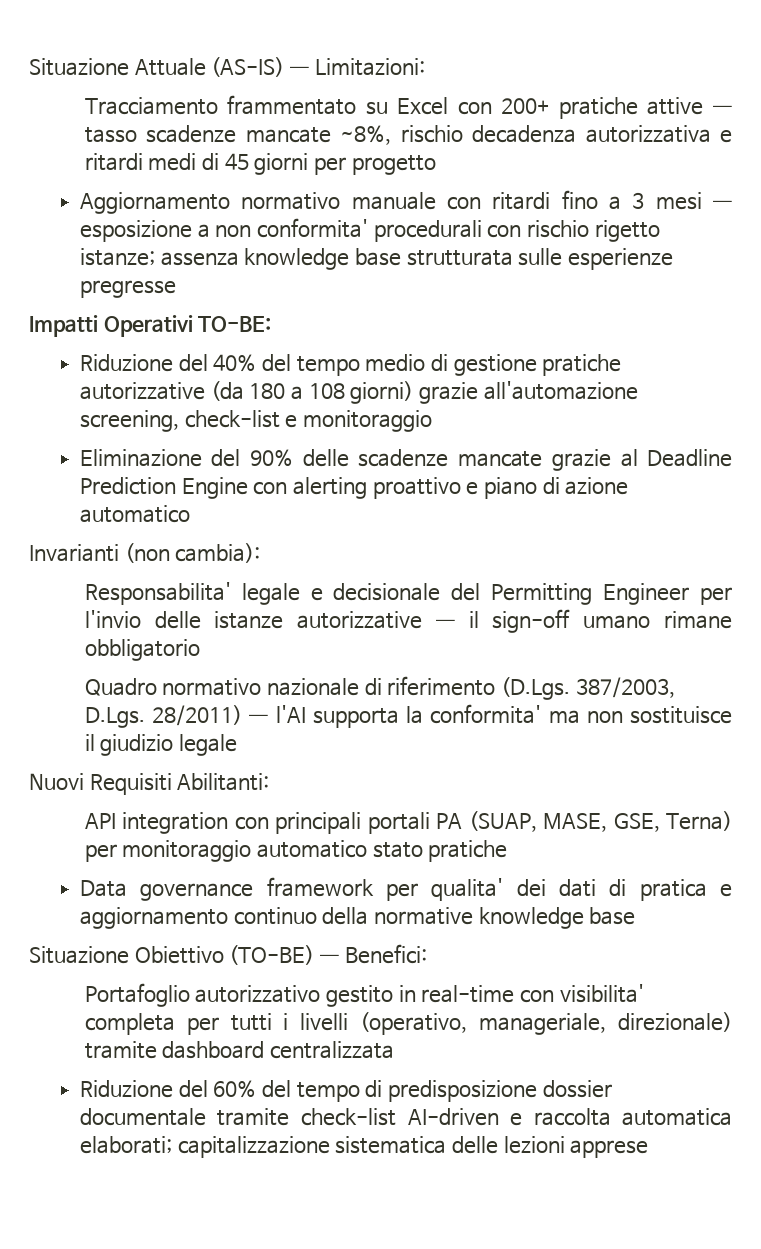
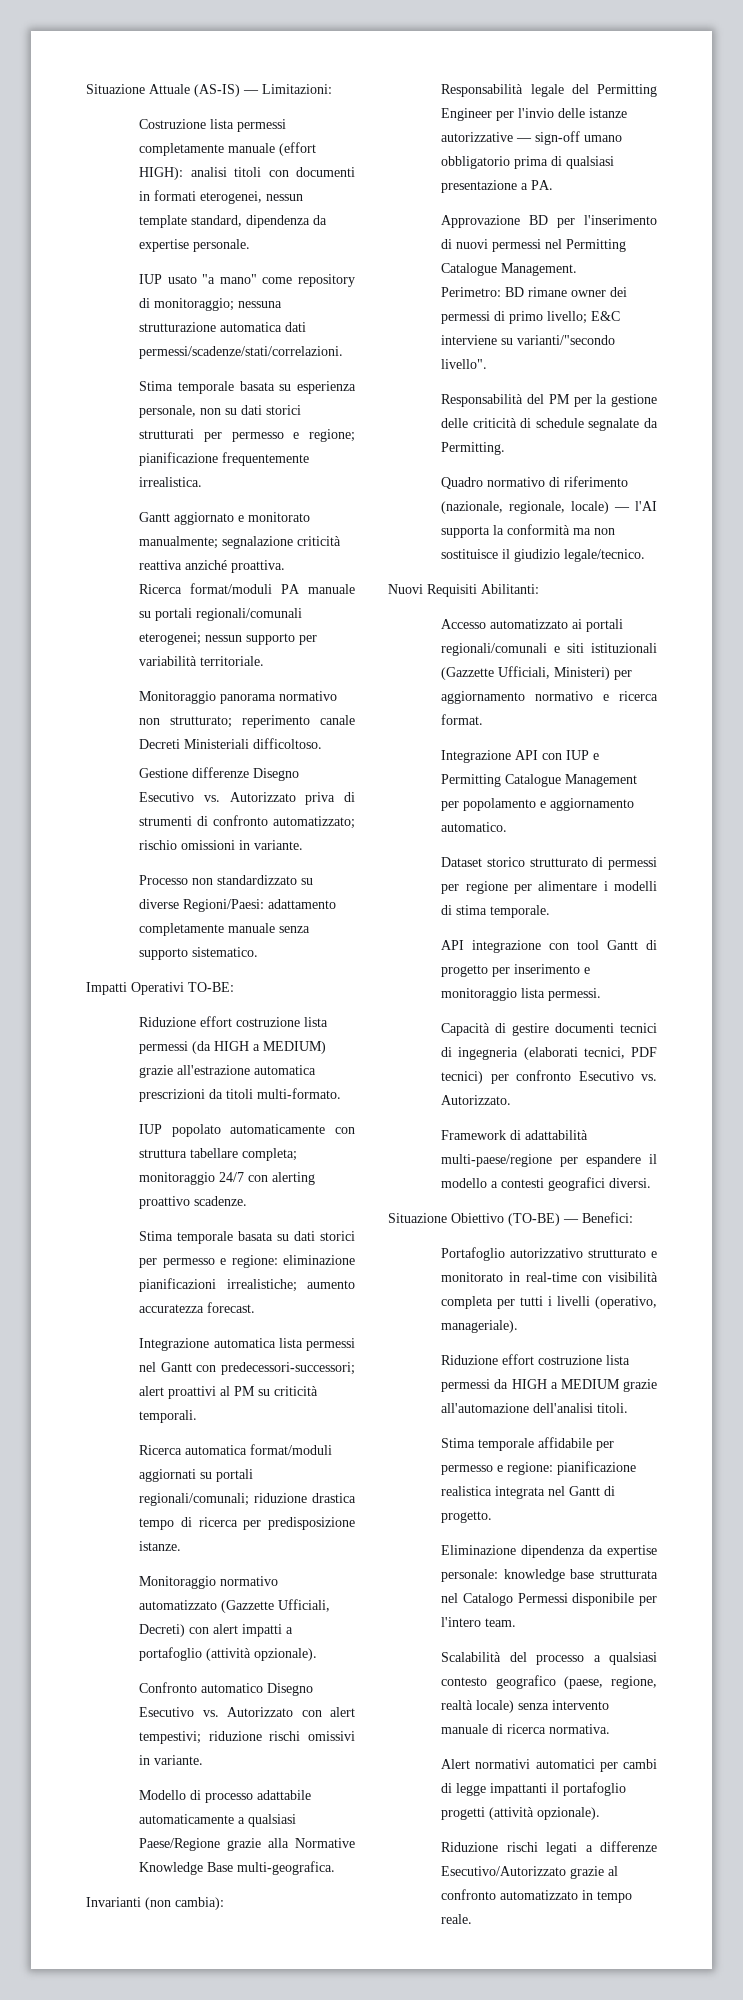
[84,95,732,119] [84,125,732,145] [84,153,436,175] [79,190,733,214] [79,218,660,242] [79,248,673,270] [79,280,176,298] [29,315,272,337] [79,354,622,376] [79,381,638,404] [79,410,432,432] [79,449,732,471] [79,477,629,499] [79,505,190,523] Tracciamento frammentato su Excel con 200+ pratiche attive — tasso scadenze mancate ~8%, rischio decadenza autorizzativa e ritardi medi di 45 giorni per progetto // Aggiornamento normativo manuale con ritardi fino a 3 mesi — esposizione a non conformita' procedurali con rischio rigetto istanze; assenza knowledge base strutturata sulle esperienze pregresse // Impatti Operativi TO-BE: // Riduzione del 40% del tempo medio di gestione pratiche autorizzative (da 180 a 108 giorni) grazie all'automazione screening, check-list e monitoraggio // Eliminazione del 90% delle scadenze mancate grazie al Deadline Prediction Engine con alerting proattivo e piano di azione automatico -> [139,119,287,132] [139,142,317,156] [139,167,356,180] [139,190,304,204] [139,215,328,228] [139,239,251,252] [139,274,356,287] [139,298,283,311] [139,322,307,332] [139,346,344,359] [139,381,357,394] [139,405,302,418] [139,429,356,442] [139,452,310,466] [139,477,203,487] [139,512,311,525] [139,536,342,549] [139,560,286,573] [139,583,355,594] [139,608,303,621] [139,632,318,645] [139,656,265,666] [139,691,338,704] [139,715,355,728] [139,738,323,749] [139,767,300,781] [139,792,356,805] [139,815,355,829] [139,840,304,850] [139,875,314,885] [139,899,337,912] [139,923,311,936] [139,947,259,960] [86,982,234,995] [139,1016,329,1027] [139,1041,327,1054] [139,1065,317,1078] [139,1088,342,1102] [139,1124,355,1137] [139,1148,298,1161] [139,1172,316,1185] [139,1196,248,1209] [139,1231,355,1244] [139,1255,356,1268] [139,1278,355,1292] [139,1302,256,1313] [139,1338,355,1351] [139,1362,355,1375] [139,1386,319,1399] [139,1410,198,1423] [139,1444,333,1455] [139,1469,254,1482] [139,1493,356,1506] [139,1517,356,1530] [139,1541,182,1551] [139,1576,279,1589] [139,1599,331,1613] [139,1624,294,1637] [139,1647,318,1661] [139,1682,314,1696] [139,1707,356,1717] [139,1731,355,1744] [139,1755,204,1765] [139,1790,312,1803] [139,1814,297,1827] [139,1838,355,1851] [139,1861,336,1875] Costruzione lista permessi completamente manuale (effort HIGH): analisi titoli con documenti in formati eterogenei, nessun template standard, dipendenza da expertise personale. // IUP usato "a mano" come repository di monitoraggio; nessuna strutturazione automatica dati permessi/scadenze/stati/correlazioni. // Stima temporale basata su esperienza personale, non su dati storici strutturati per permesso e regione; pianificazione frequentemente irrealistica. // Gantt aggiornato e monitorato manualmente; segnalazione criticità reattiva anziché proattiva. // Ricerca format/moduli PA manuale su portali regionali/comunali eterogenei; nessun supporto per variabilità territoriale. // Monitoraggio panorama normativo non strutturato; reperimento canale Decreti Ministeriali difficoltoso. // Gestione differenze Disegno Esecutivo vs. Autorizzato priva di strumenti di confronto automatizzato; rischio omissioni in variante. // Processo non standardizzato su diverse Regioni/Paesi: adattamento completamente manuale senza supporto sistematico. // Impatti Operativi TO-BE: // Riduzione effort costruzione lista permessi (da HIGH a MEDIUM) grazie all'estrazione automatica prescrizioni da titoli multi-formato. // IUP popolato automaticamente con struttura tabellare completa; monitoraggio 24/7 con alerting proattivo scadenze. // Stima temporale basata su dati storici per permesso e regione: eliminazione pianificazioni irrealistiche; aumento accuratezza forecast. // Integrazione automatica lista permessi nel Gantt con predecessori-successori; alert proattivi al PM su criticità temporali. // Ricerca automatica format/moduli aggiornati su portali regionali/comunali; riduzione drastica tempo di ricerca per predisposizione istanze. // Monitoraggio normativo automatizzato (Gazzette Ufficiali, Decreti) con alert impatti a portafoglio (attività opzionale). // Confronto automatico Disegno Esecutivo vs. Autorizzato con alert tempestivi; riduzione rischi omissivi in variante. // Modello di processo adattabile automaticamente a qualsiasi Paese/Regione grazie alla Normative Knowledge Base multi-geografica.
[84,582,441,605] Responsabilita' legale e decisionale -> [441,84,564,97] Responsabilità legale
[468,611,479,628] il -> (533, 140) none
[664,611,733,629] [84,639,200,661] rimane obbligatorio -> [441,156,615,169] [441,180,554,193] [441,215,657,228] [441,239,627,252] [441,263,578,276] [441,287,628,297] [441,311,621,324] [441,335,616,345] [441,359,488,369] [441,394,657,407] [441,418,658,431] [441,442,506,455] obbligatorio prima di qualsiasi presentazione a PA. // Approvazione BD per l'inserimento di nuovi permessi nel Permitting Catalogue Management. // Perimetro: BD rimane owner dei permessi di primo livello; E&C interviene su varianti/"secondo livello". // Responsabilità del PM per la gestione delle criticità di schedule segnalate da Permitting.
[267,678,360,696] nazionale -> (546, 482) none
[501,677,675,700] [84,705,242,728] (D.Lgs. 387/2003, D.Lgs. 28/2011) -> [441,501,610,514] (nazionale, regionale, locale)
[430,704,542,724] conformita' -> [507,524,571,535] conformità
[179,734,238,756] legale -> [564,549,646,562] legale/tecnico.
[84,811,733,834] [84,840,508,862] [79,877,733,901] [79,907,636,929] API integration con principali portali PA (SUAP, MASE, GSE, Terna) per monitoraggio automatico stato pratiche // Data governance framework per qualita' dei dati di pratica e aggiornamento continuo della normative knowledge base -> [441,619,624,632] [441,643,657,656] [441,666,633,680] [441,691,658,704] [441,714,484,725] [441,750,600,763] [441,774,638,787] [441,798,635,811] [441,822,508,832] [441,857,657,870] [441,881,657,894] [441,905,551,918] [441,940,657,953] [441,964,591,977] [441,988,602,1001] [441,1023,657,1036] [441,1047,657,1060] [441,1070,657,1084] [441,1095,512,1105] [441,1130,589,1140] [441,1154,657,1167] [441,1177,652,1191] Accesso automatizzato ai portali regionali/comunali e siti istituzionali (Gazzette Ufficiali, Ministeri) per aggiornamento normativo e ricerca format. // Integrazione API con IUP e Permitting Catalogue Management per popolamento e aggiornamento automatico. // Dataset storico strutturato di permessi per regione per alimentare i modelli di stima temporale. // API integrazione con tool Gantt di progetto per inserimento e monitoraggio lista permessi. // Capacità di gestire documenti tecnici di ingegneria (elaborati tecnici, PDF tecnici) per confronto Esecutivo vs. Autorizzato. // Framework di adattabilità multi-paese/regione per espandere il modello a contesti geografici diversi.
[326,985,394,1007] gestito -> [588,1249,657,1258] [441,1272,504,1282] strutturato e monitorato
[559,984,644,1003] visibilita' -> [608,1272,658,1282] visibilità
[479,1012,733,1035] [84,1041,395,1059] [79,1080,612,1102] [79,1108,733,1126] [79,1136,649,1158] manageriale, direzionale) tramite dashboard centralizzata // Riduzione del 60% del tempo di predisposizione dossier documentale tramite check-list AI-driven e raccolta automatica elaborati; capitalizzazione sistematica delle lezioni apprese -> [441,1320,519,1333] [441,1354,631,1365] [441,1379,657,1392] [441,1403,629,1413] [441,1437,615,1451] [441,1461,637,1475] [441,1486,616,1499] [441,1511,493,1523] [441,1545,657,1558] [441,1569,658,1582] [441,1593,657,1606] [441,1617,517,1627] [441,1652,657,1665] [441,1675,657,1689] [441,1700,610,1713] [441,1724,611,1734] [441,1759,657,1772] [441,1782,627,1796] [441,1807,601,1820] [441,1841,657,1855] [441,1866,619,1879] [441,1889,633,1903] [441,1914,473,1924] manageriale). // Riduzione effort costruzione lista permessi da HIGH a MEDIUM grazie all'automazione dell'analisi titoli. // Stima temporale affidabile per permesso e regione: pianificazione realistica integrata nel Gantt di progetto. // Eliminazione dipendenza da expertise personale: knowledge base strutturata nel Catalogo Permessi disponibile per l'intero team. // Scalabilità del processo a qualsiasi contesto geografico (paese, regione, realtà locale) senza intervento manuale di ricerca normativa. // Alert normativi automatici per cambi di legge impattanti il portafoglio progetti (attività opzionale). // Riduzione rischi legati a differenze Esecutivo/Autorizzato grazie al confronto automatizzato in tempo reale.

